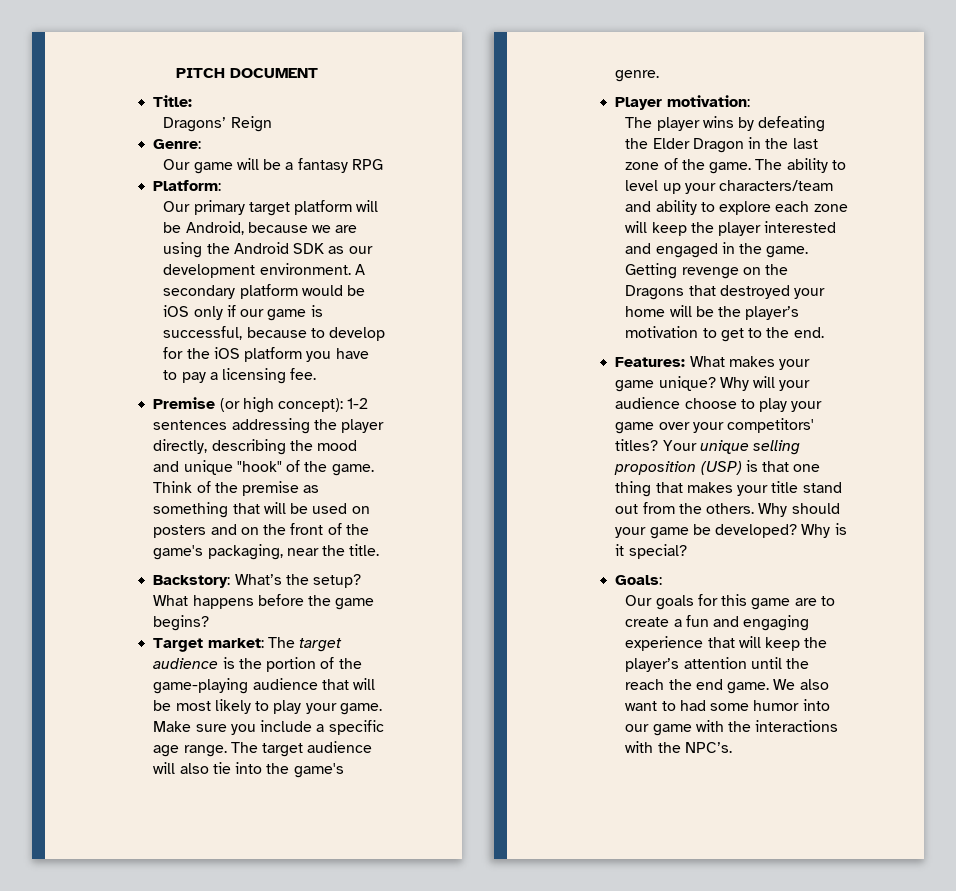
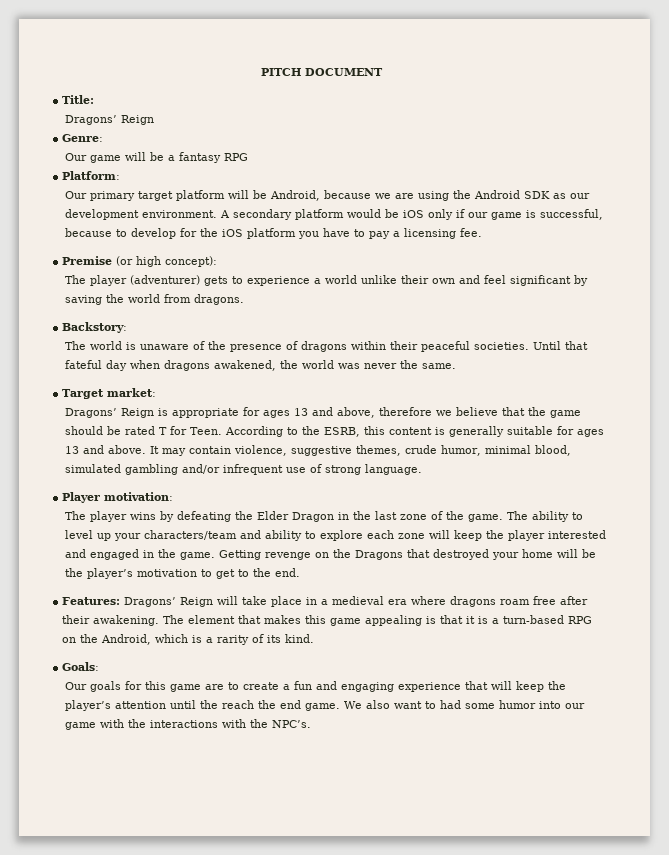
[347,398,369,409] [153,418,385,434] [153,439,358,455] [153,460,374,476] [153,481,320,496] [153,502,370,518] [153,523,370,538] [153,544,380,560] [153,574,362,588] [153,594,375,610] [153,615,210,631] [153,637,343,652] [153,657,362,672] [153,678,376,694] [153,699,383,715] [153,720,384,735] [153,741,373,757] [153,762,344,778] [615,70,660,82] 1-2 sentences addressing the player directly, describing the mood and unique "hook" of the game. Think of the premise as something that will be used on posters and on the front of the game's packaging, near the title. // Backstory: What’s the setup? What happens before the game begins? // Target market: The target audience is the portion of the game-playing audience that will be most likely to play your game. Make sure you include a specific age range. The target audience will also tie into the game's genre. -> [64,275,588,286] [64,294,244,305] [62,322,128,333] [64,341,588,352] [64,360,456,371] [62,388,157,399] [64,407,581,418] [64,426,604,437] [64,445,571,456] [64,464,422,475] // The player (adventurer) gets to experience a world unlike their own and feel significant by saving the world from dragons. // Backstory: // The world is unaware of the presence of dragons within their peaceful societies. Until that fateful day when dragons awakened, the world was never the same. // Target market: // Dragons’ Reign is appropriate for ages 13 and above, therefore we believe that the game should be rated T for Teen. According to the ESRB, this content is generally suitable for ages 13 and above. It may contain violence, suggestive themes, crude humor, minimal blood, simulated gambling and/or infrequent use of strong language.
[689,356,811,370] [615,376,811,392] [615,397,823,412] [615,418,815,434] [615,439,801,455] [614,460,821,475] [615,481,842,497] [615,502,840,517] [615,523,847,539] [615,544,687,559] What makes your game unique? Why will your audience choose to play your game over your competitors' titles? Your unique selling proposition (USP) is that one thing that makes your title stand out from the others. Why should your game be developed? Why is it special? -> [124,596,589,607] [62,615,593,626] [62,634,315,645] Dragons’ Reign will take place in a medieval era where dragons roam free after their awakening. The element that makes this game appealing is that it is a turn-based RPG on the Android, which is a rarity of its kind.

